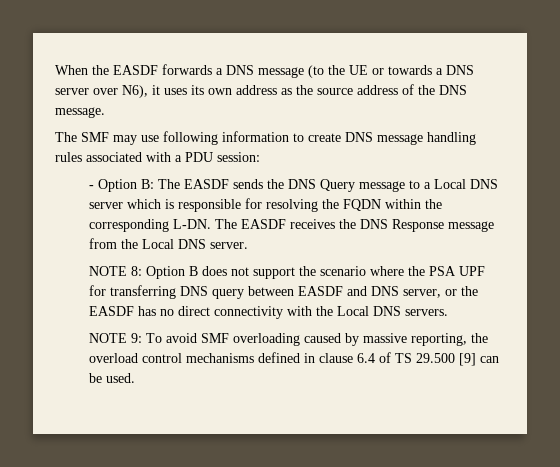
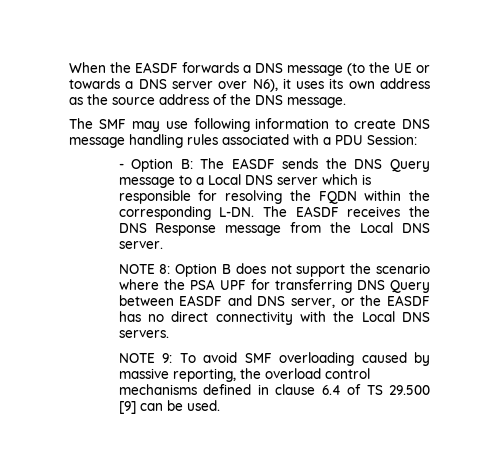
[217,152,260,162] session: -> [367,134,417,145] Session:
[211,289,244,299] query -> [389,280,430,293] Query

